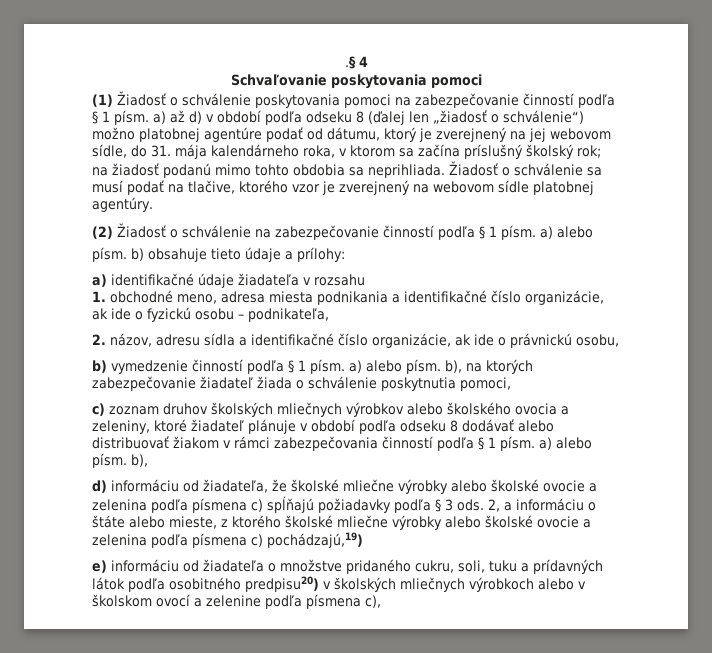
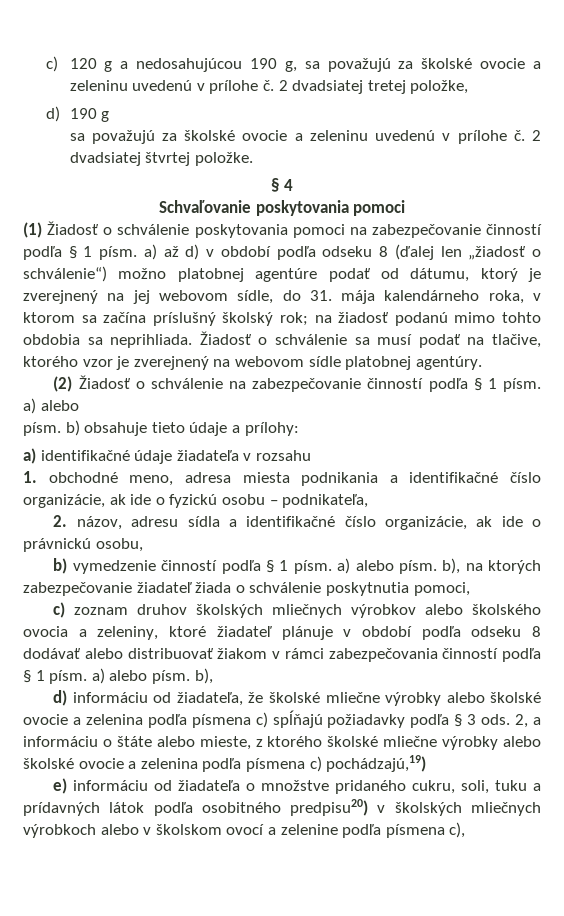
[344,56,356,69] .§ -> [46,56,541,72] [69,80,469,94] [46,106,110,122] [69,130,541,144] [69,152,253,166] [271,178,280,192] c) 120 g a nedosahujúcou 190 g, sa považujú za školské ovocie a zeleninu uvedenú v prílohe č. 2 dvadsiatej tretej položke, // d) 190 g // sa považujú za školské ovocie a zeleninu uvedenú v prílohe č. 2 dvadsiatej štvrtej položke. // §

